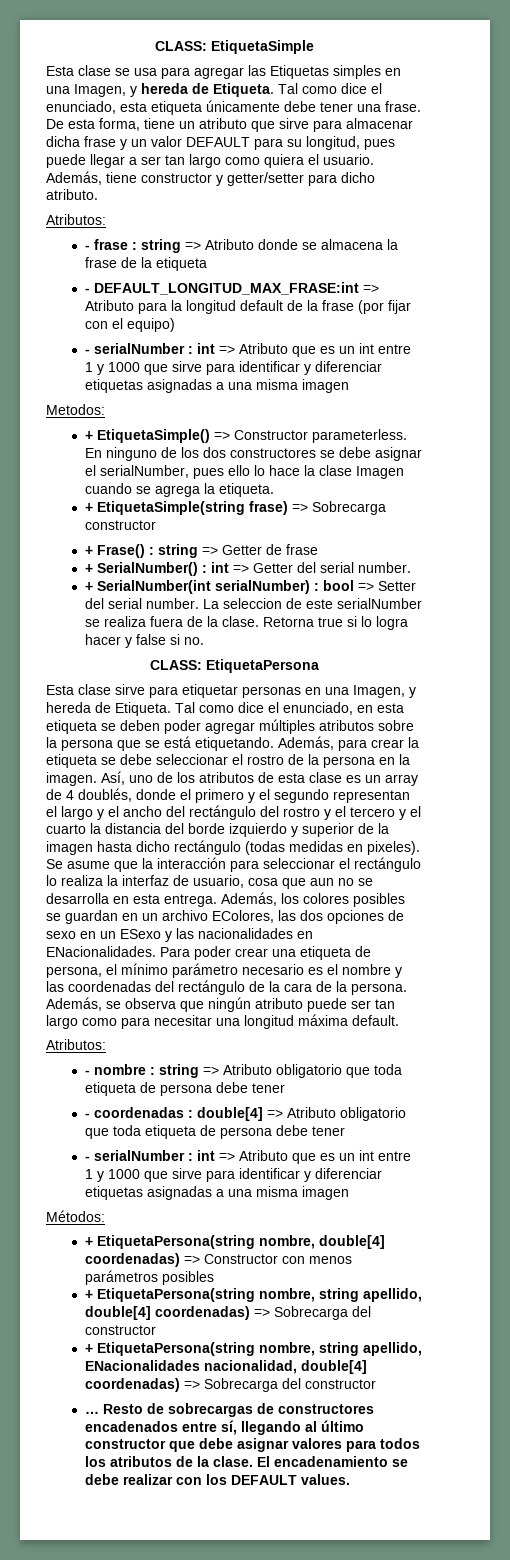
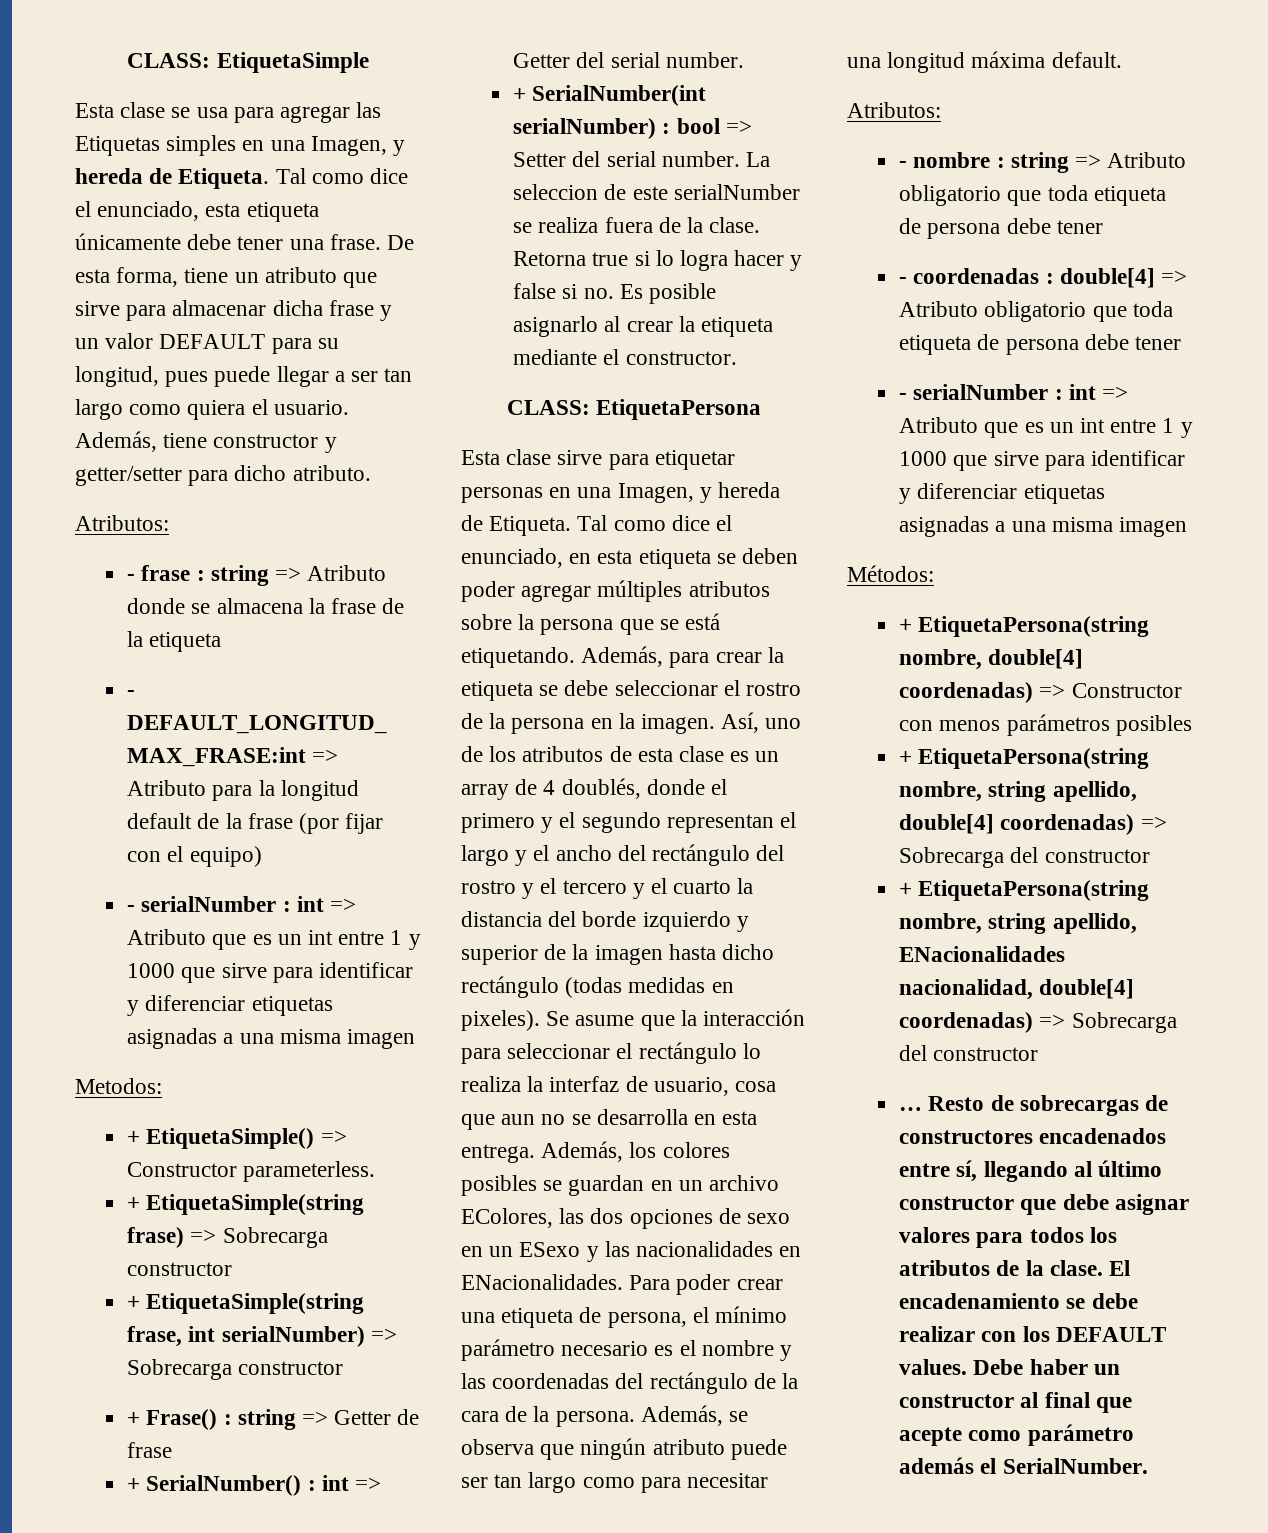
[84,447,422,461] [84,465,404,479] [84,483,274,497] En ninguno de los dos constructores se debe asignar el serialNumber, pues ello lo hace la clase Imagen cuando se agrega la etiqueta. -> (376, 1171) none
(156, 525) none -> [127,1293,365,1314] [127,1326,397,1347] [127,1359,344,1380] // + EtiquetaSimple(string frase, int serialNumber) => Sobrecarga constructor
(204, 641) none -> [619,283,716,304] [513,316,773,337] [513,349,737,365] Es posible asignarlo al crear la etiqueta mediante el constructor.
(350, 1479) none -> [973,1359,1120,1375] [899,1392,1132,1413] [899,1424,1134,1446] [899,1457,1148,1474] Debe haber un constructor al final que acepte como parámetro además el SerialNumber.

